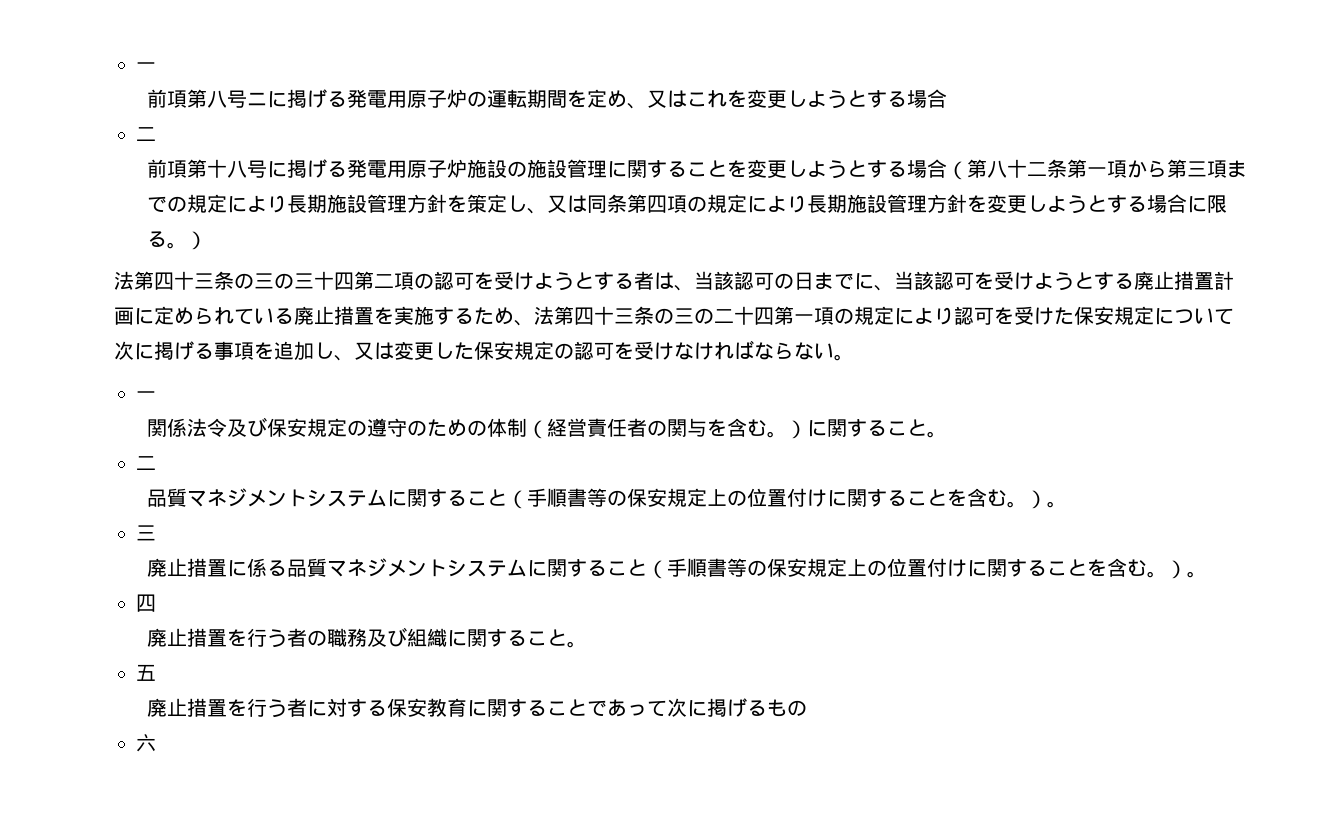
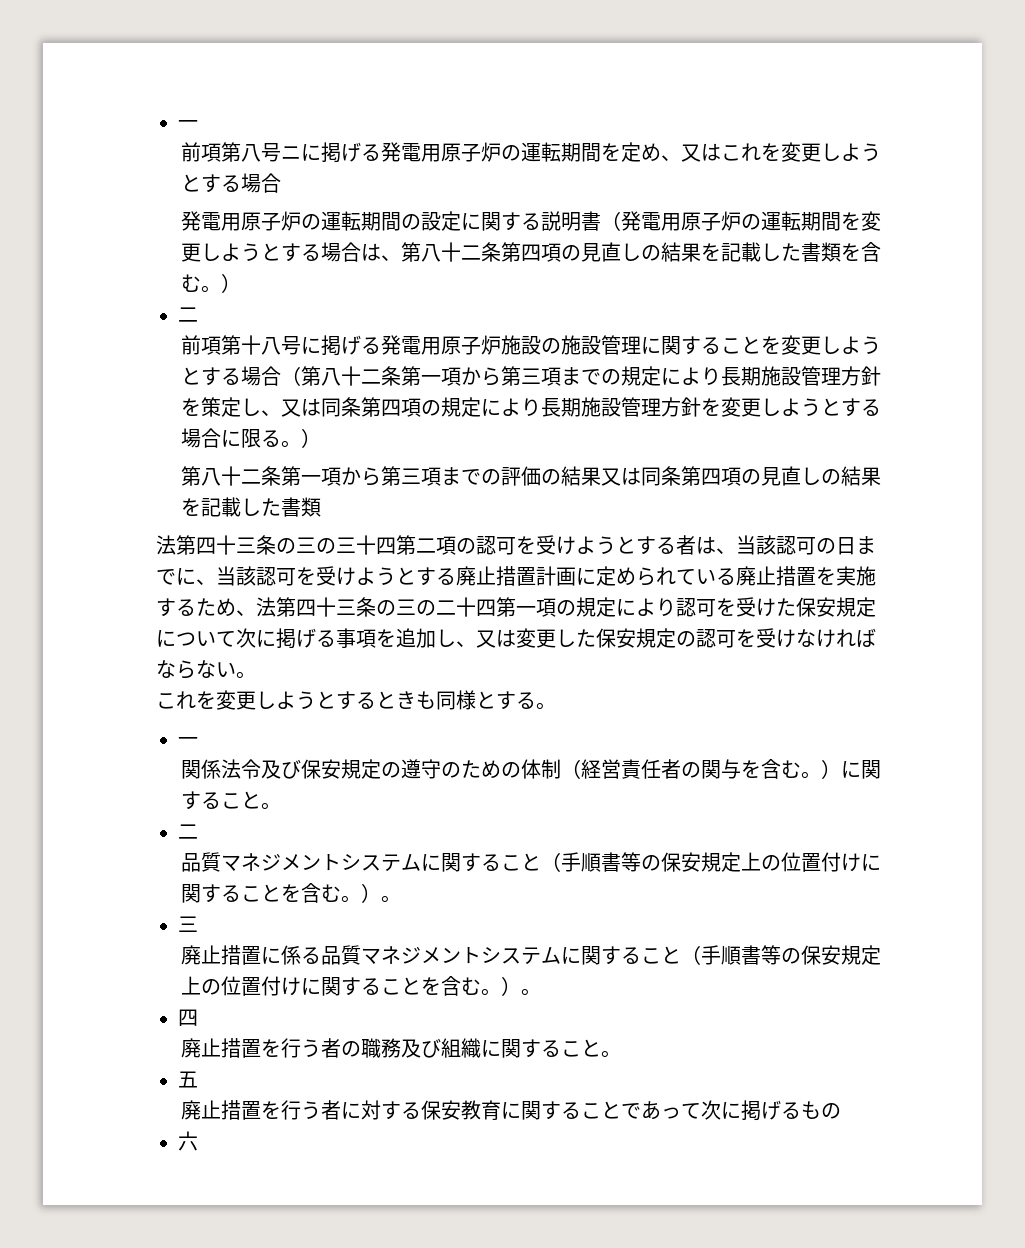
(948, 98) none -> [180,211,881,231] [180,242,881,262] [180,273,241,293] // 発電用原子炉の運転期間の設定に関する説明書（発電用原子炉の運転期間を変更しようとする場合は、第八十二条第四項の見直しの結果を記載した書類を含む。）
(208, 240) none -> [180,466,881,486] [180,497,321,517] // 第八十二条第一項から第三項までの評価の結果又は同条第四項の見直しの結果を記載した書類
(854, 357) none -> [156,690,557,710] // これを変更しようとするときも同様とする。

